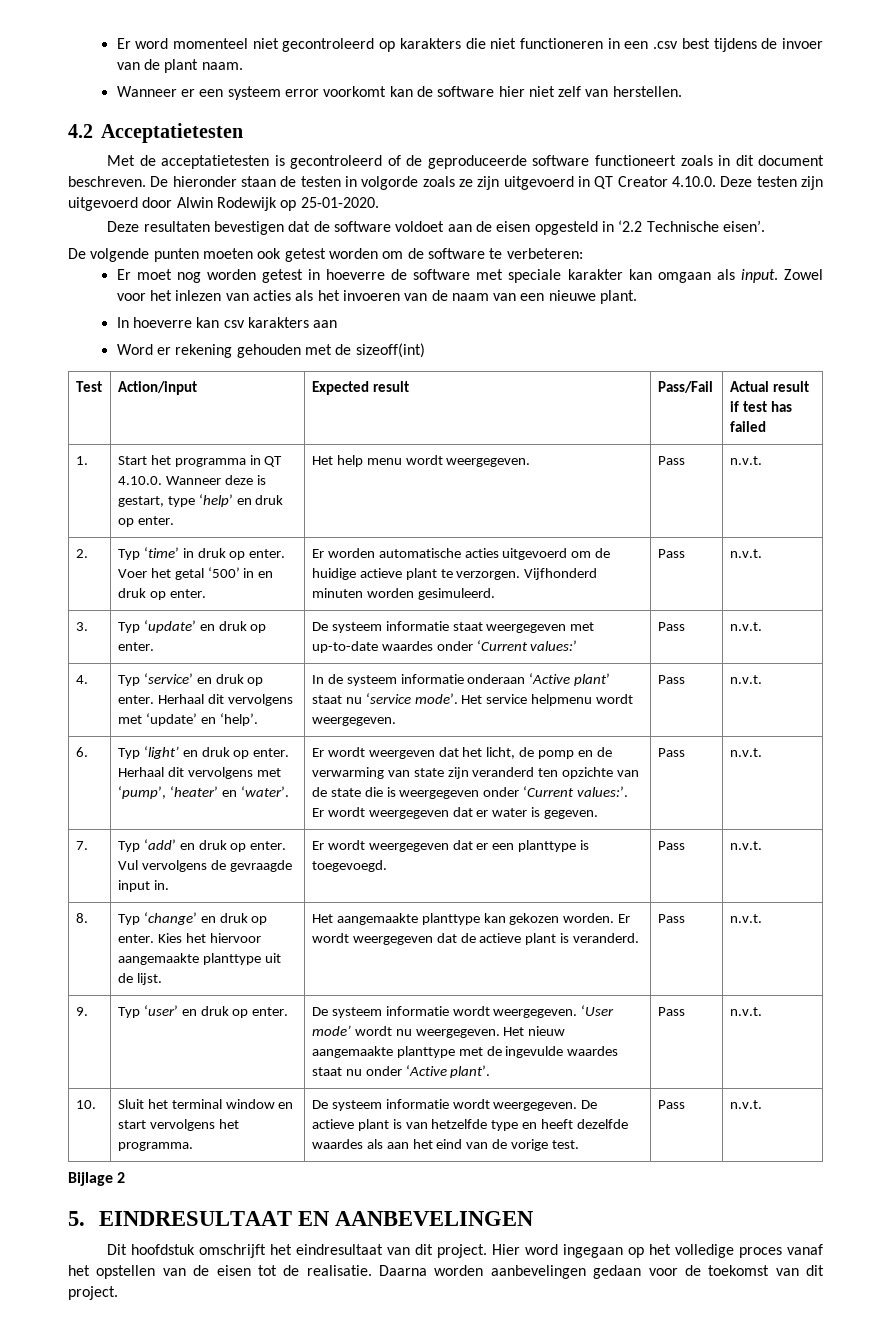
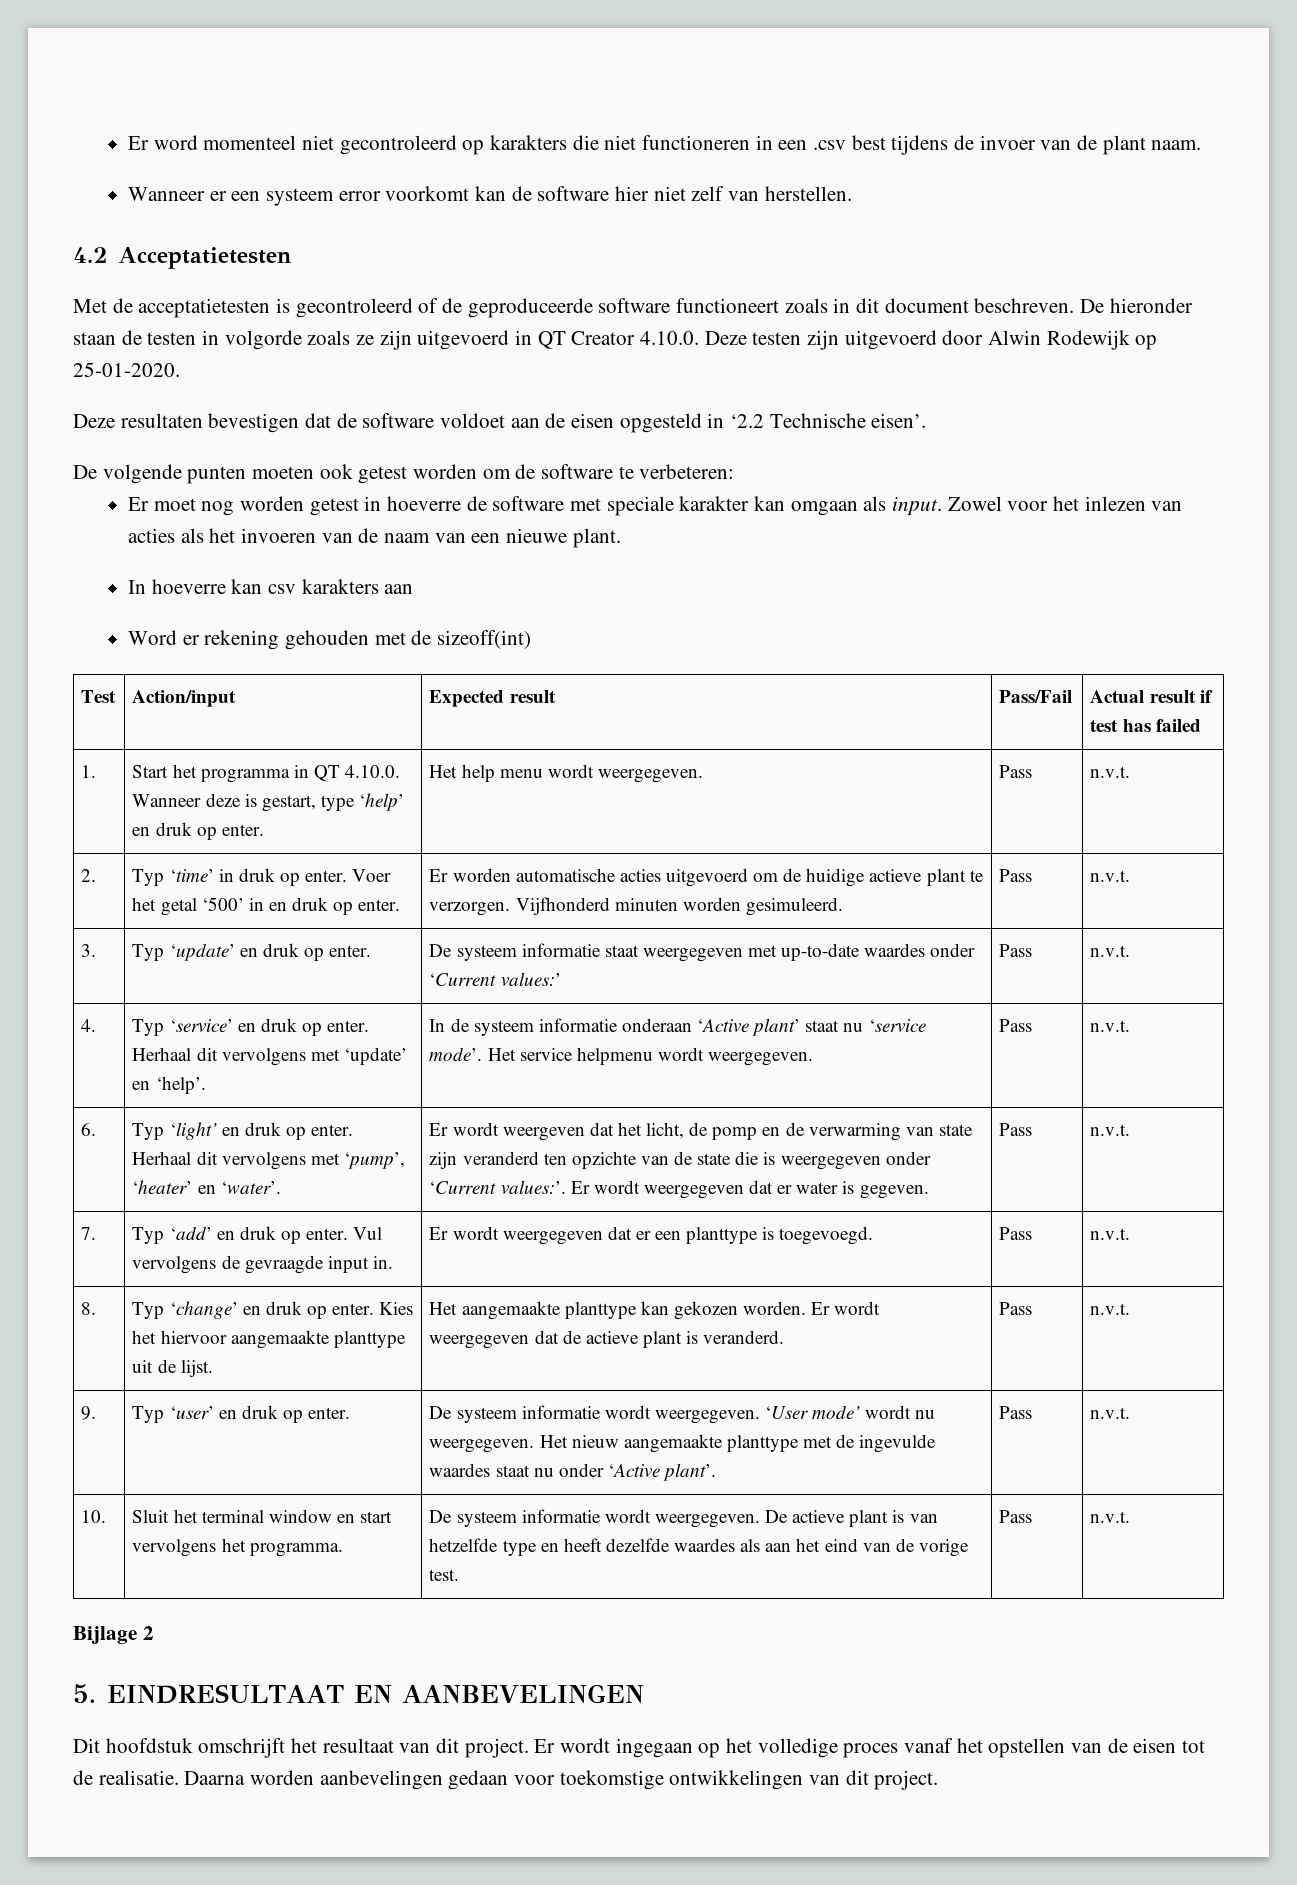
[296,1244,559,1258] eindresultaat van dit project. Hier word -> [322,1738,611,1758] resultaat van dit project. Er wordt
[684,1265,770,1276] de toekomst -> [559,1770,804,1790] toekomstige ontwikkelingen

